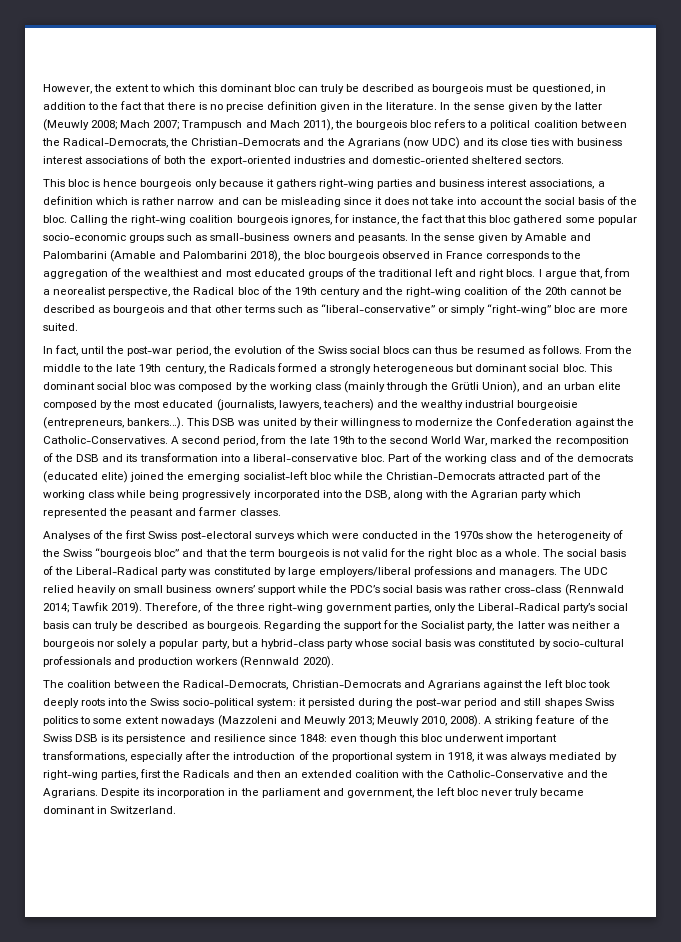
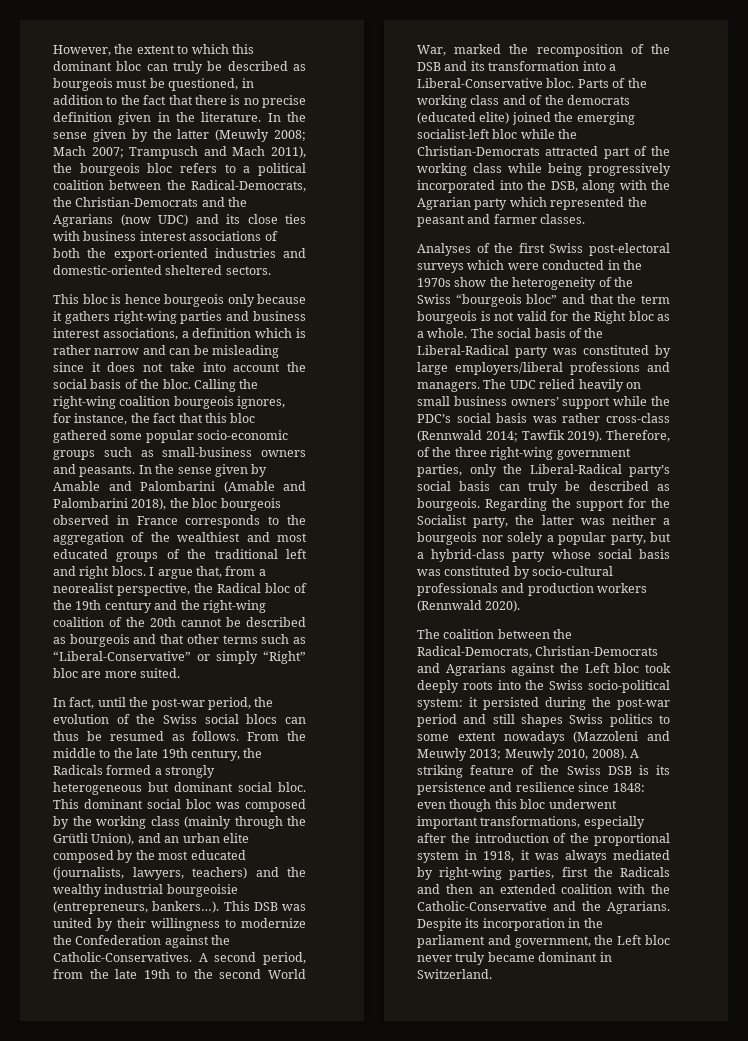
[320,304,435,313] “liberal-conservative” -> [53,651,191,661] “Liberal-Conservative”
[487,304,552,315] “right-wing” -> [263,651,306,664] “Right”
[252,454,411,462] liberal-conservative bloc. Part -> [417,78,609,88] Liberal-Conservative bloc. Parts
[428,549,454,559] right -> [594,311,626,324] Right
[545,679,564,688] left -> [584,663,610,673] Left
[437,787,456,796] left -> [617,935,643,945] Left

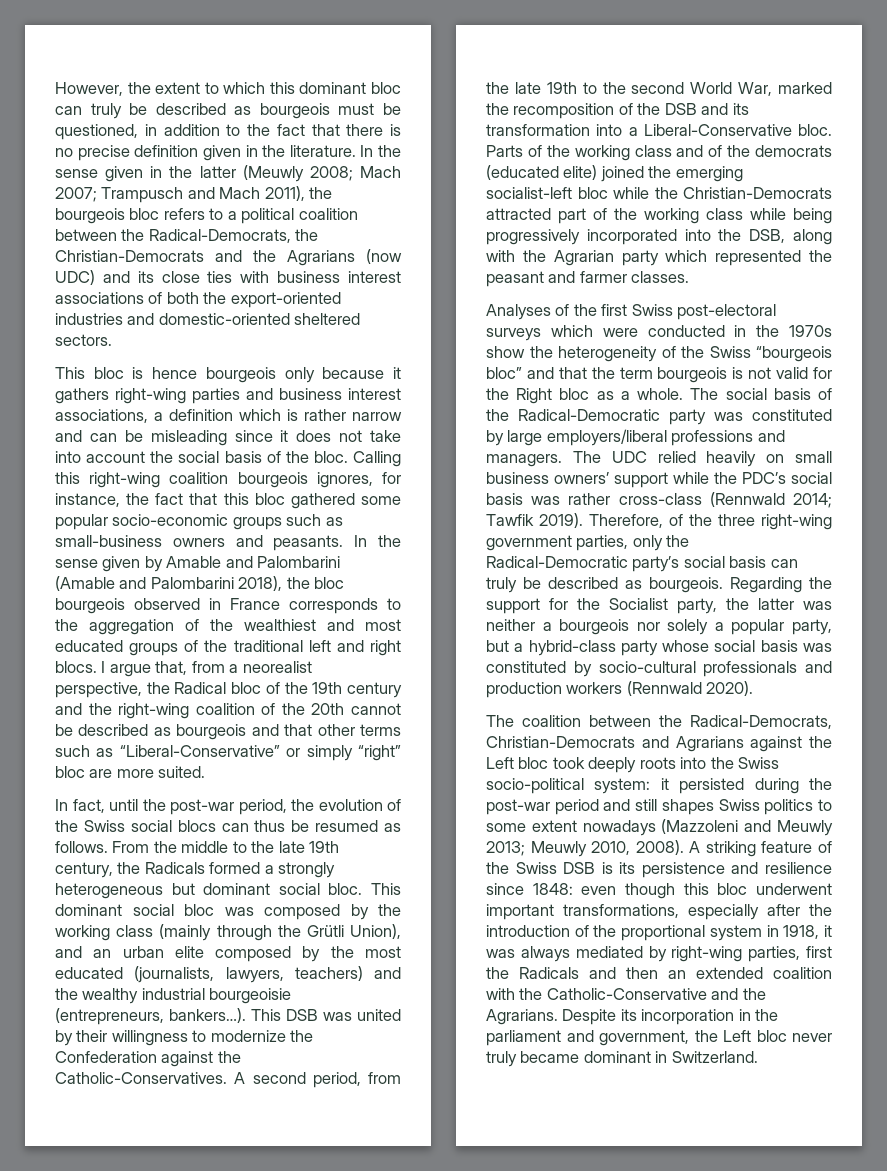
[131,129,148,142] by -> [150,166,163,178] in
[239,379,259,389] the -> [55,472,80,484] this
[263,651,306,664] “Right” -> [358,745,401,761] “right”
[417,345,509,355] Liberal-Radical -> [518,409,660,421] Radical-Democratic
[529,464,622,474] Liberal-Radical -> [486,556,628,568] Radical-Democratic

